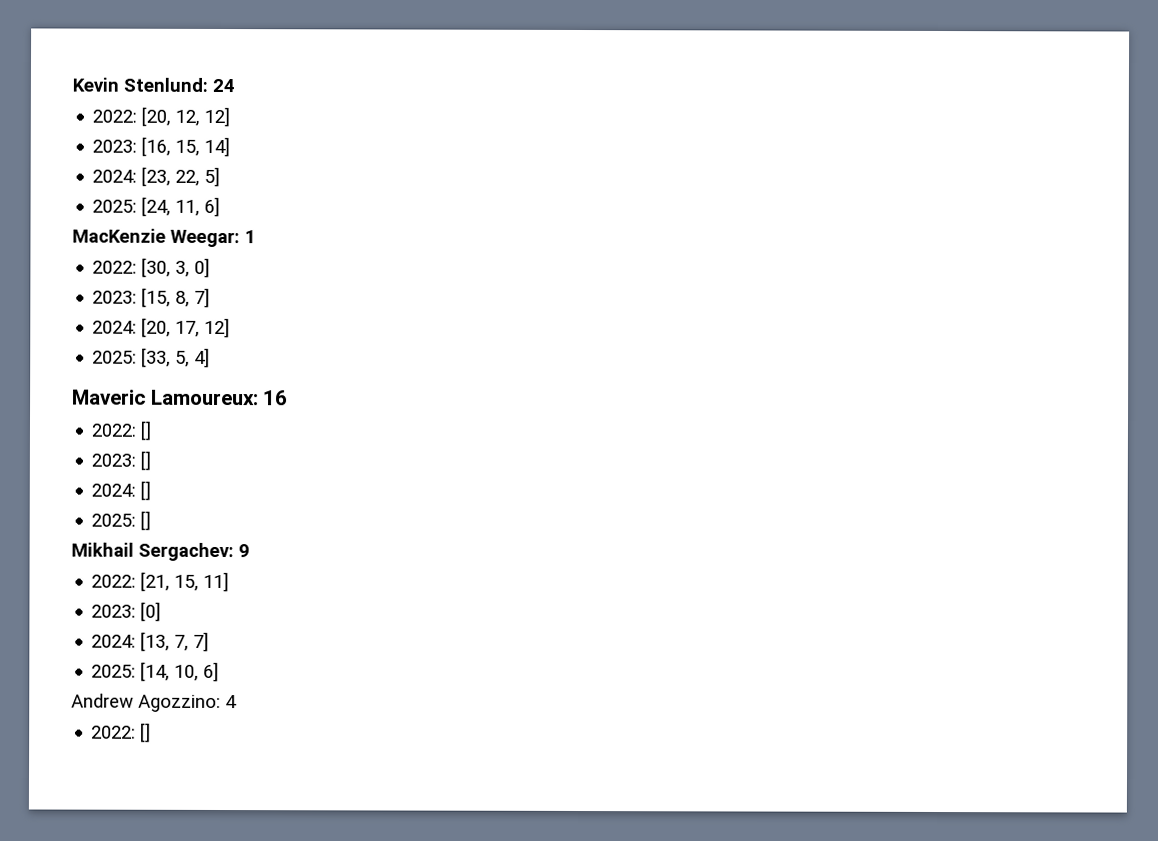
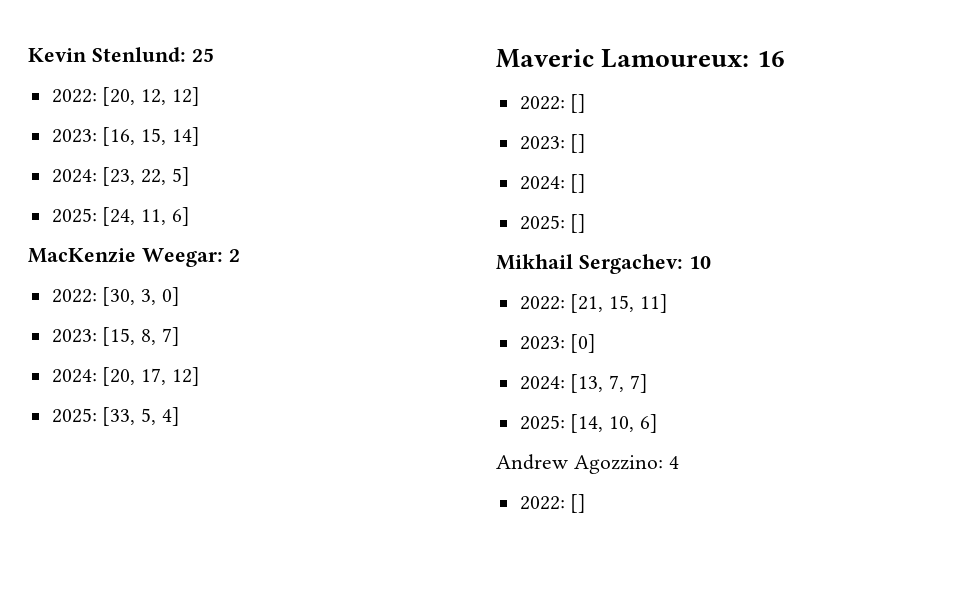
[212,78,235,93] 24 -> [191,48,214,62] 25
[244,230,256,244] 1 -> [228,249,240,262] 2
[238,544,250,558] 9 -> [688,256,711,269] 10

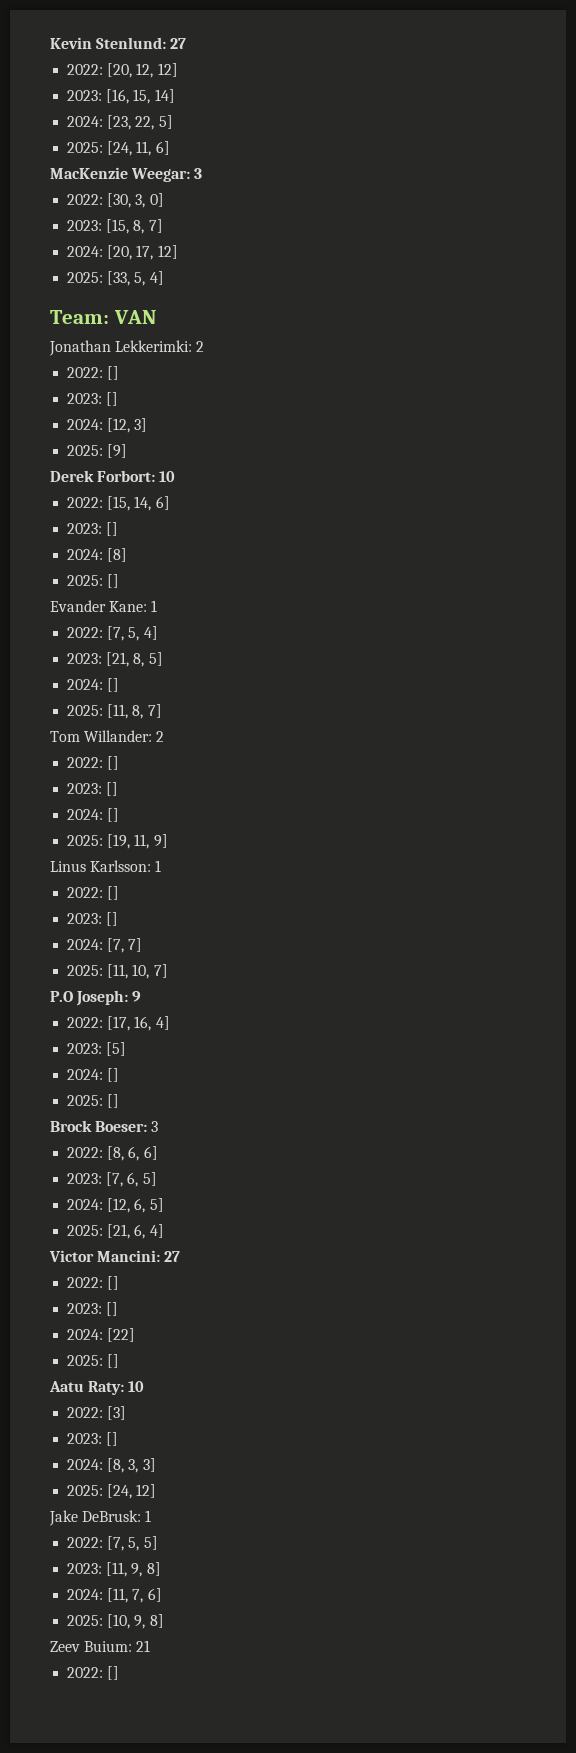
[191,48,214,62] 25 -> [170,38,187,49] 27
[228,249,240,262] 2 -> [194,168,203,179] 3
[496,49,785,68] Maveric Lamoureux: 16 -> [50,310,156,324] [49,340,205,356] [67,366,120,380] [67,392,119,406] [67,418,148,433] [67,444,128,458] [50,470,176,482] [67,496,170,511] [67,522,119,536] [67,548,128,562] [67,574,120,588] [50,600,158,612] [67,626,158,641] [67,652,163,667] [67,678,120,692] [67,704,162,719] [50,730,165,742] Team: VAN // Jonathan Lekkerimki: 2 // 2022: [] // 2023: [] // 2024: [12, 3] // 2025: [9] // Derek Forbort: 10 // 2022: [15, 14, 6] // 2023: [] // 2024: [8] // 2025: [] // Evander Kane: 1 // 2022: [7, 5, 4] // 2023: [21, 8, 5] // 2024: [] // 2025: [11, 8, 7] // Tom Willander: 2
[570,214,587,233] [496,254,711,274] [519,294,669,313] [519,334,597,353] [519,374,649,393] [519,414,659,433] [496,454,679,474] [] // Mikhail Sergachev: 10 // 2022: [21, 15, 11] // 2023: [0] // 2024: [13, 7, 7] // 2025: [14, 10, 6] // Andrew Agozzino: 4 -> [107,834,168,849] [50,860,162,872] [67,886,120,900] [67,912,119,926] [67,938,143,953] [67,964,168,979] [50,990,142,1006] [67,1016,170,1031] [67,1042,127,1056] [67,1068,120,1082] [67,1094,120,1108] [50,1120,159,1132] [67,1146,158,1161] [67,1172,157,1187] [67,1198,164,1213] [67,1224,164,1239] [49,1250,181,1262] [67,1276,120,1290] [67,1302,119,1316] [67,1328,136,1342] [67,1354,120,1368] [49,1381,145,1395] [67,1406,127,1420] [67,1432,119,1446] [67,1458,156,1473] [67,1484,157,1499] [49,1510,152,1526] [67,1536,158,1551] [67,1562,161,1577] [67,1588,162,1603] [67,1614,164,1629] [50,1640,151,1652] [19, 11, 9] // Linus Karlsson: 1 // 2022: [] // 2023: [] // 2024: [7, 7] // 2025: [11, 10, 7] // P.O Joseph: 9 // 2022: [17, 16, 4] // 2023: [5] // 2024: [] // 2025: [] // Brock Boeser: 3 // 2022: [8, 6, 6] // 2023: [7, 6, 5] // 2024: [12, 6, 5] // 2025: [21, 6, 4] // Victor Mancini: 27 // 2022: [] // 2023: [] // 2024: [22] // 2025: [] // Aatu Raty: 10 // 2022: [3] // 2023: [] // 2024: [8, 3, 3] // 2025: [24, 12] // Jake DeBrusk: 1 // 2022: [7, 5, 5] // 2023: [11, 9, 8] // 2024: [11, 7, 6] // 2025: [10, 9, 8] // Zeev Buium: 21

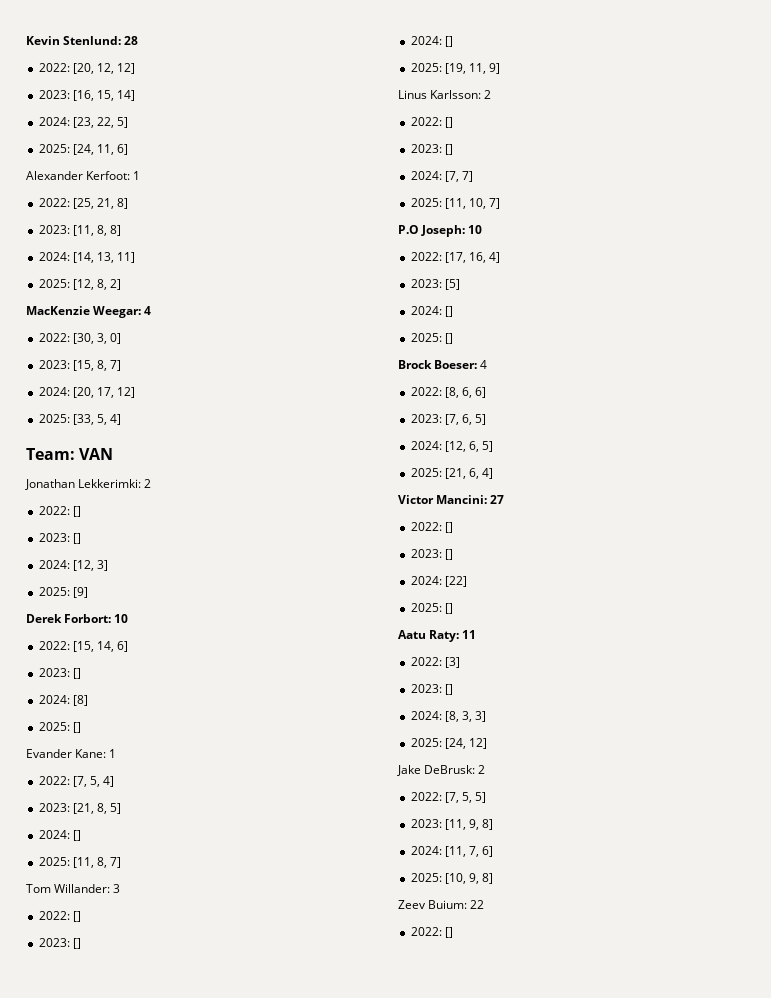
[170,38,187,49] 27 -> [124,36,139,45] 28
(170, 148) none -> [26,171,141,180] [38,198,128,209] [38,225,121,236] [38,252,135,263] [38,279,121,290] // Alexander Kerfoot: 1 // 2022: [25, 21, 8] // 2023: [11, 8, 8] // 2024: [14, 13, 11] // 2025: [12, 8, 2]
[194,168,203,179] 3 -> [144,306,152,315] 4
[156,731,165,742] 2 -> [113,884,121,893] 3
[155,860,162,872] 1 -> [484,90,492,99] 2
[132,991,142,1002] 9 -> [468,225,483,234] 10
[151,1121,159,1132] 3 -> [480,360,488,369] 4
[128,1381,145,1392] 10 -> [462,630,477,639] 11
[145,1510,152,1522] 1 -> [478,765,486,774] 2
[136,1640,151,1652] 21 -> [470,900,485,909] 22

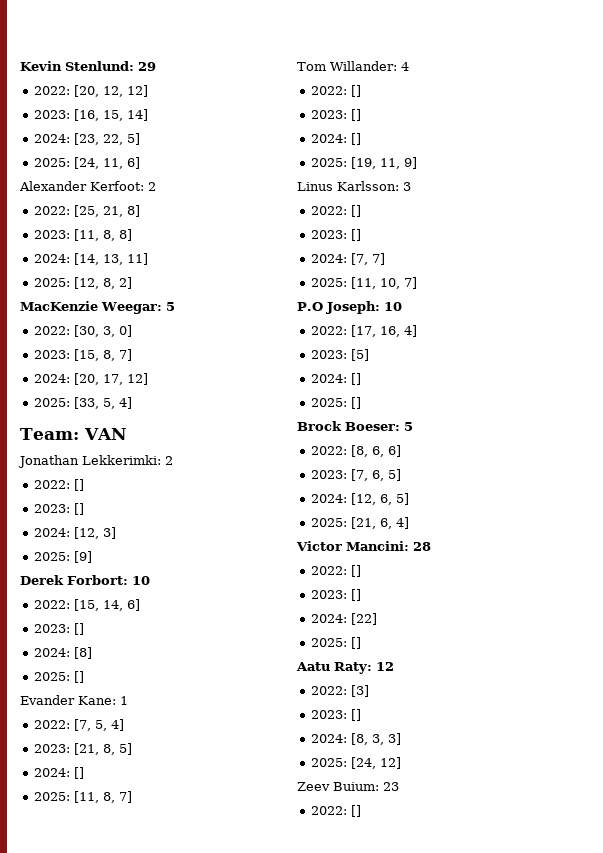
[124,36,139,45] 28 -> [138,62,156,71] 29
[133,171,141,180] 1 -> [148,182,156,191] 2
[144,306,152,315] 4 -> [165,302,175,311] 5
[113,884,121,893] 3 -> [400,62,409,71] 4
[484,90,492,99] 2 -> [403,182,411,191] 3
[480,360,488,369] 4 -> [404,422,413,431] 5
[490,495,505,504] 27 -> [413,542,431,551] 28
[462,630,477,639] 11 -> [376,662,394,671] 12
[397,765,486,776] [410,792,486,803] [410,819,493,830] [410,846,493,857] [410,873,493,884] // Jake DeBrusk: 2 // 2022: [7, 5, 5] // 2023: [11, 9, 8] // 2024: [11, 7, 6] // 2025: [10, 9, 8] -> (402, 763) none
[470,900,485,909] 22 -> [383,782,399,791] 23

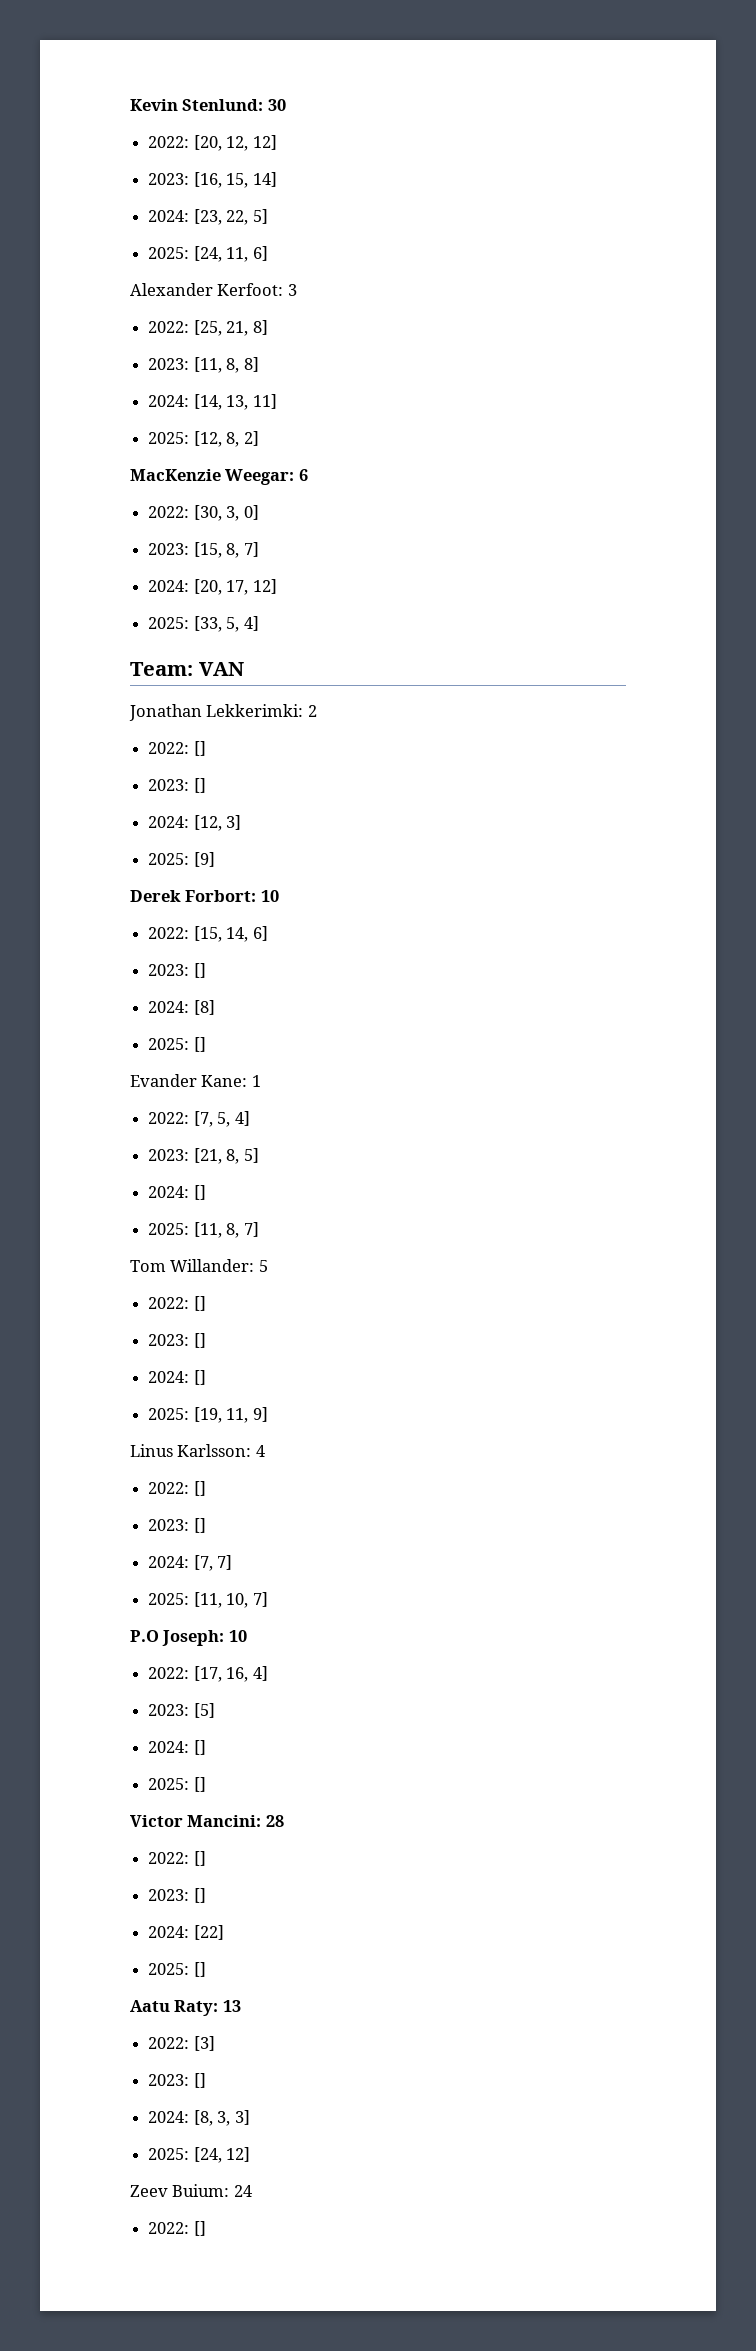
[138,62,156,71] 29 -> [267,99,286,111] 30
[148,182,156,191] 2 -> [287,284,297,296] 3
[165,302,175,311] 5 -> [298,469,308,481] 6
[400,62,409,71] 4 -> [258,1260,268,1272] 5
[403,182,411,191] 3 -> [255,1445,265,1457] 4
[297,421,413,431] [311,445,402,457] [311,469,402,481] [311,493,410,505] [311,517,410,529] // Brock Boeser: 5 // 2022: [8, 6, 6] // 2023: [7, 6, 5] // 2024: [12, 6, 5] // 2025: [21, 6, 4] -> (206, 1784) none
[376,662,394,671] 12 -> [222,2000,241,2012] 13
[383,782,399,791] 23 -> [233,2185,252,2197] 24

